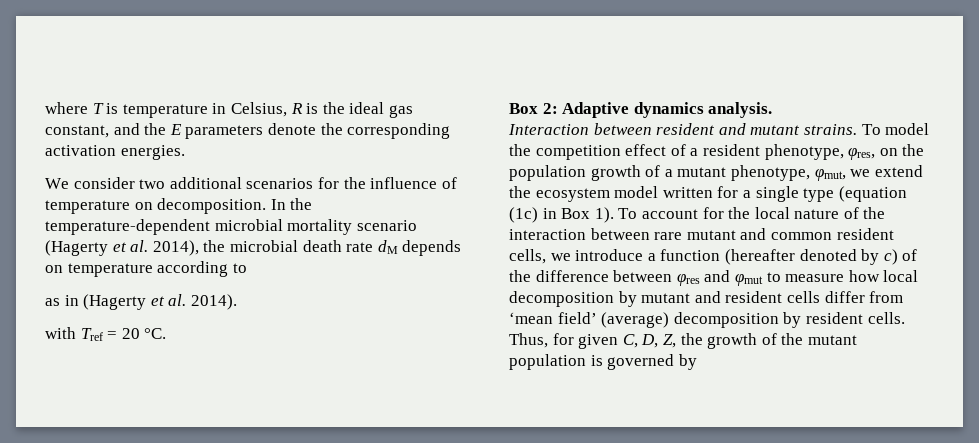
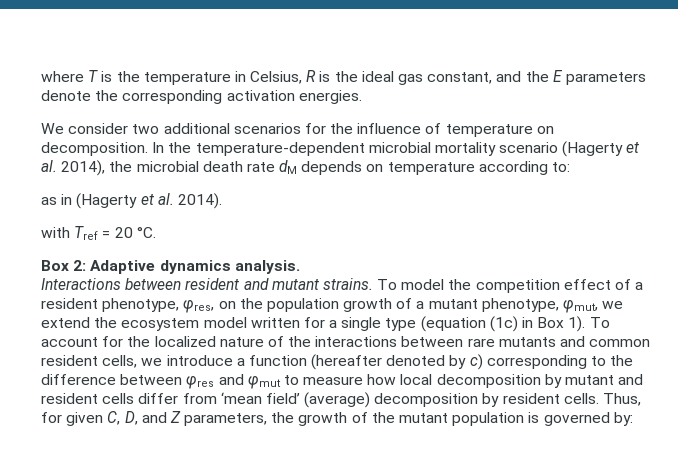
(119, 108) none -> [116,71,140,82] the
[232,263,247,273] to -> [552,162,571,172] to:
[508,124,589,135] Interaction -> [41,278,121,290] Interactions
[754,207,790,219] local -> [154,336,216,347] localized
[509,229,586,240] interaction -> [315,336,398,347] interactions
[686,230,736,240] mutant -> [498,337,556,347] mutants
[902,249,918,261] of -> [486,355,607,369] corresponding to
[662,334,676,348] Z, -> [141,411,268,426] and Z parameters,
[678,354,697,370] by -> [613,412,633,426] by:

